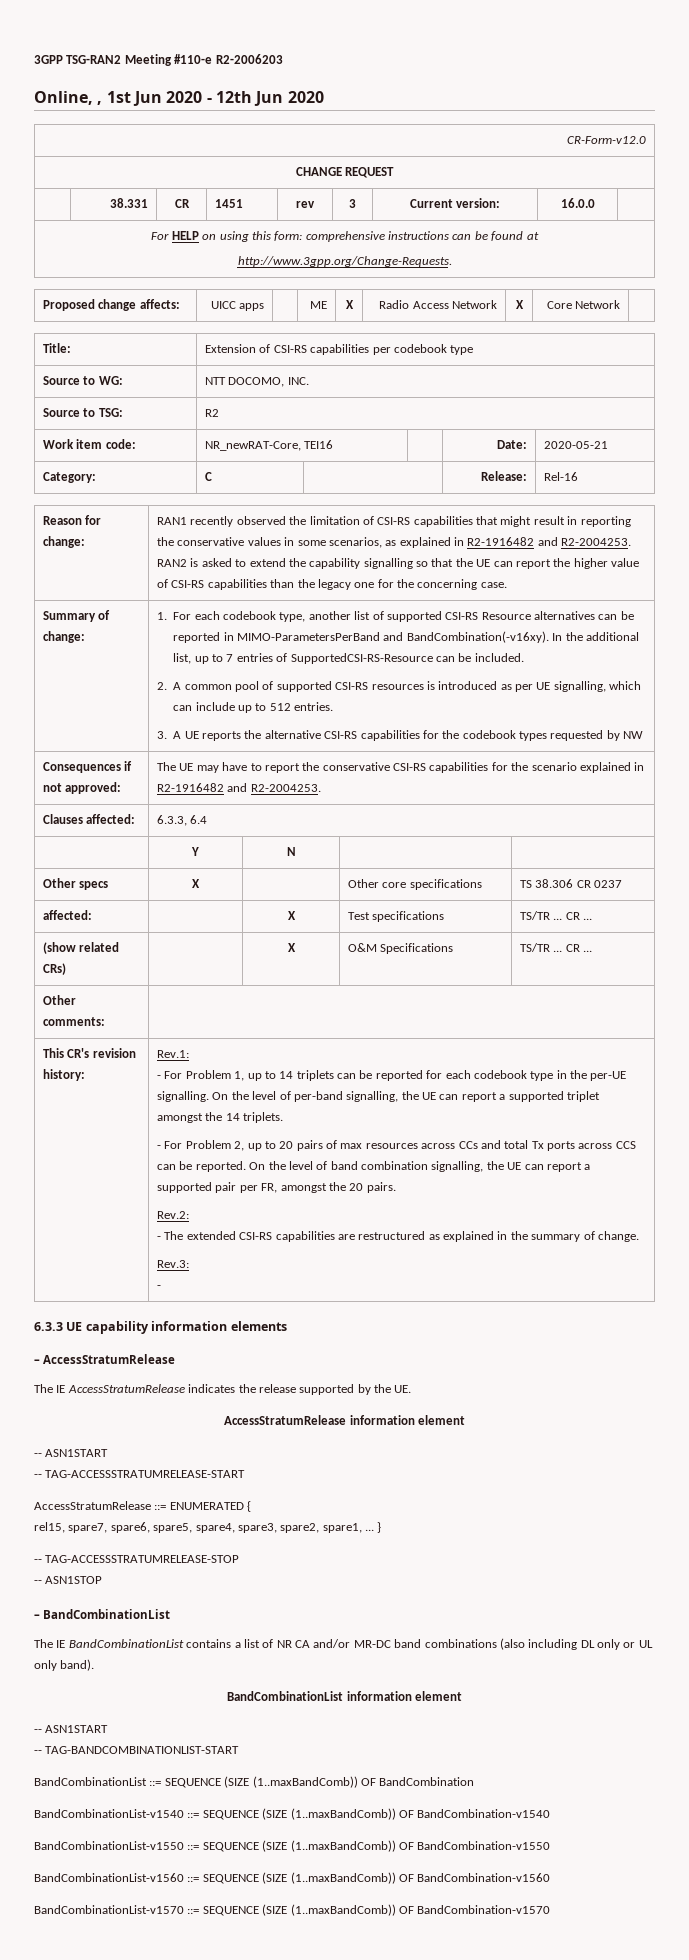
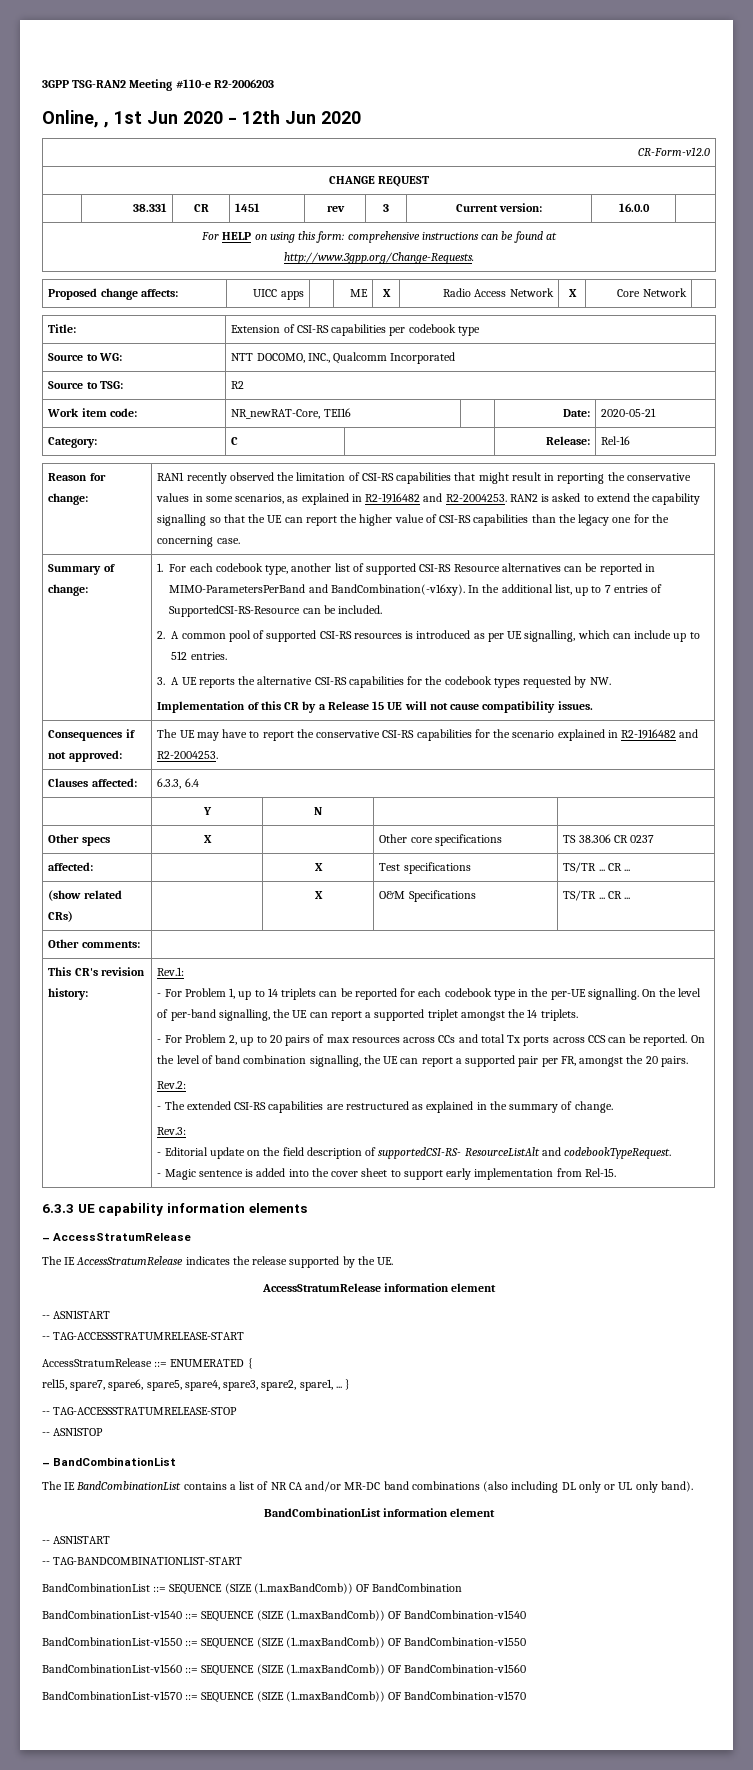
[287,377,309,385] INC. -> [307,352,456,364] INC., Qualcomm Incorporated
[623,731,644,739] NW -> [589,677,611,685] [157,701,593,713] NW. // Implementation of this CR by a Release 15 UE will not cause compatibility issues.
(162, 1287) none -> [164,1147,672,1159] [157,1168,616,1180] Editorial update on the field description of supportedCSI-RS- ResourceListAlt and codebookTypeRequest. // - Magic sentence is added into the cover sheet to support early implementation from Rel-15.

